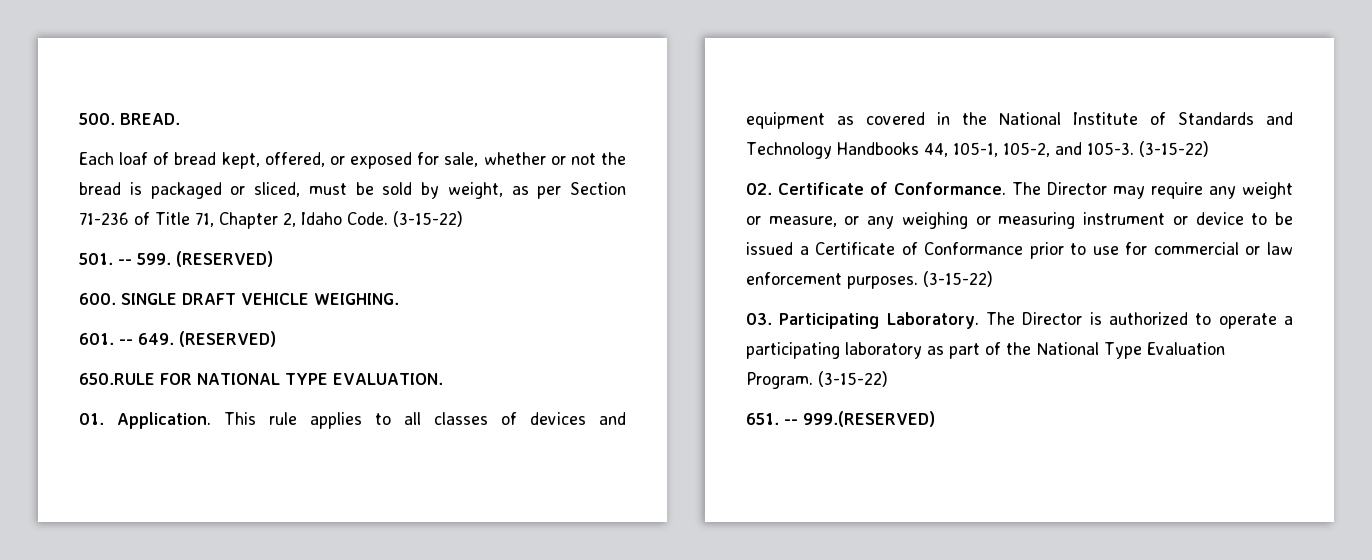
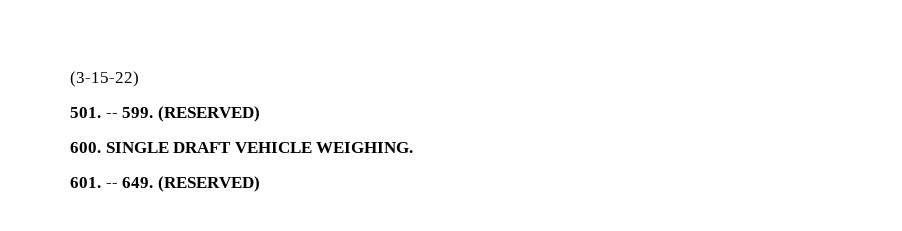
[79,113,180,125] [79,152,626,169] [79,182,626,199] [79,212,388,229] 500. BREAD. // Each loaf of bread kept, offered, or exposed for sale, whether or not the bread is packaged or sliced, must be sold by weight, as per Section 71-236 of Title 71, Chapter 2, Idaho Code. -> (70, 79) none
[79,373,443,385] [79,412,626,429] [746,112,1293,129] [746,141,1209,159] [746,182,1293,199] [746,212,1293,229] [746,242,1293,259] [746,271,993,289] [746,312,1293,329] [746,342,1225,359] [746,371,888,389] [746,411,935,427] // 650.RULE FOR NATIONAL TYPE EVALUATION. // 01. Application. This rule applies to all classes of devices and equipment as covered in the National Institute of Standards and Technology Handbooks 44, 105-1, 105-2, and 105-3. (3-15-22) // 02. Certificate of Conformance. The Director may require any weight or measure, or any weighing or measuring instrument or device to be issued a Certificate of Conformance prior to use for commercial or law enforcement purposes. (3-15-22) // 03. Participating Laboratory. The Director is authorized to operate a participating laboratory as part of the National Type Evaluation Program. (3-15-22) // 651. -- 999.(RESERVED) -> (260, 184) none

